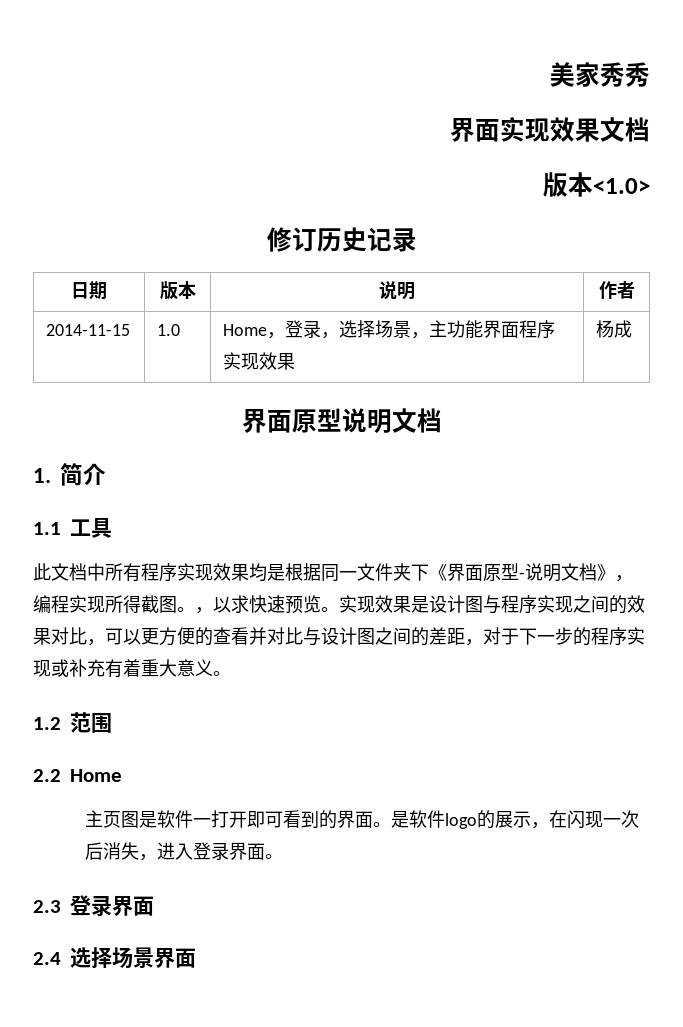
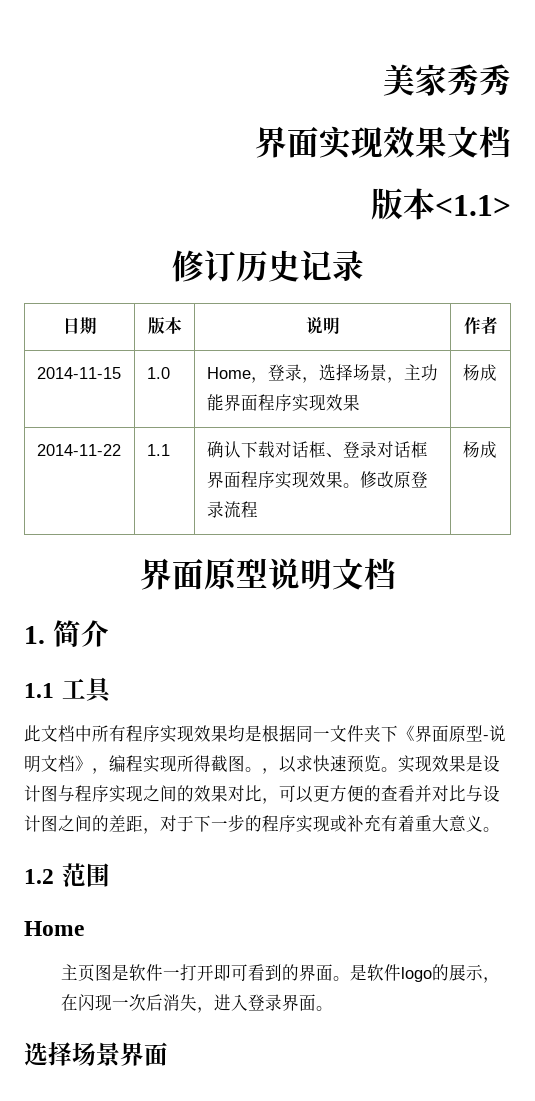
[593,178,650,194] <1.0> -> [435,195,511,216] <1.1>
(633, 329) none -> [36,444,121,456] [146,444,170,456] [206,441,428,458] [206,471,428,489] [206,501,258,518] [462,441,497,458] // 2014-11-22 | 1.1 | 确认下载对话框、登录对话框界面程序实现效果。修改原登录流程 | 杨成
[33,769,61,782] 2.2 -> (111, 875) none
[33,895,154,917] [33,952,61,965] 2.3登录界面 // 2.4 -> (334, 1008) none

